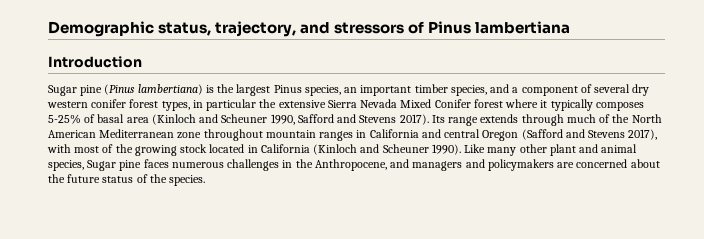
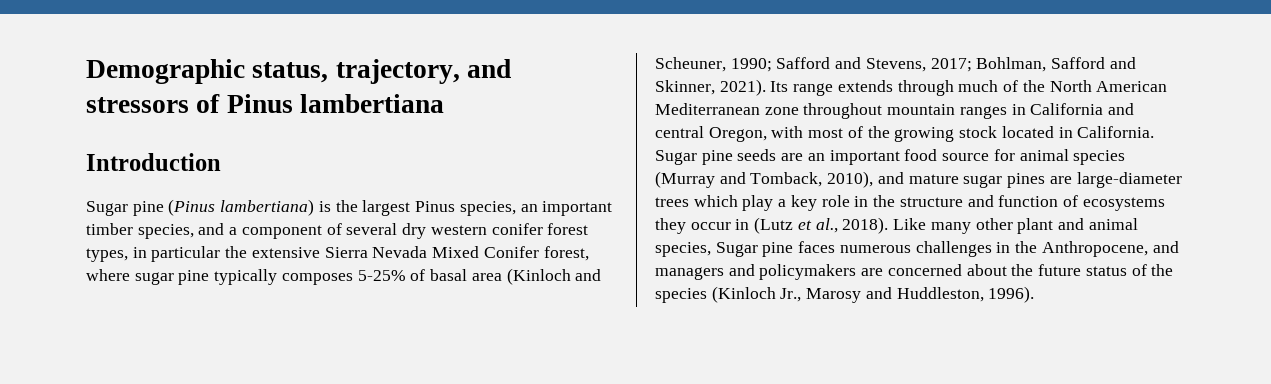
[473,99,548,108] forest where it -> [543,246,589,261] [86,269,210,285] forest, where sugar pine
[221,114,429,125] Scheuner 1990, Safford and Stevens 2017). -> [655,57,1136,72] [655,79,766,96] Scheuner, 1990; Safford and Stevens, 2017; Bohlman, Safford and Skinner, 2021).
[482,129,658,141] Oregon (Safford and Stevens 2017), -> [708,127,767,142] Oregon,
[260,144,461,155] California (Kinloch and Scheuner 1990). -> [1077,126,1155,138] [655,149,1126,165] [655,171,1182,188] [655,195,1165,211] [655,217,889,234] California. Sugar pine seeds are an important food source for animal species (Murray and Tomback, 2010), and mature sugar pines are large-diameter trees which play a key role in the structure and function of ecosystems they occur in (Lutz et al., 2018).
[169,175,206,186] species. -> [655,286,1035,303] species (Kinloch Jr., Marosy and Huddleston, 1996).

